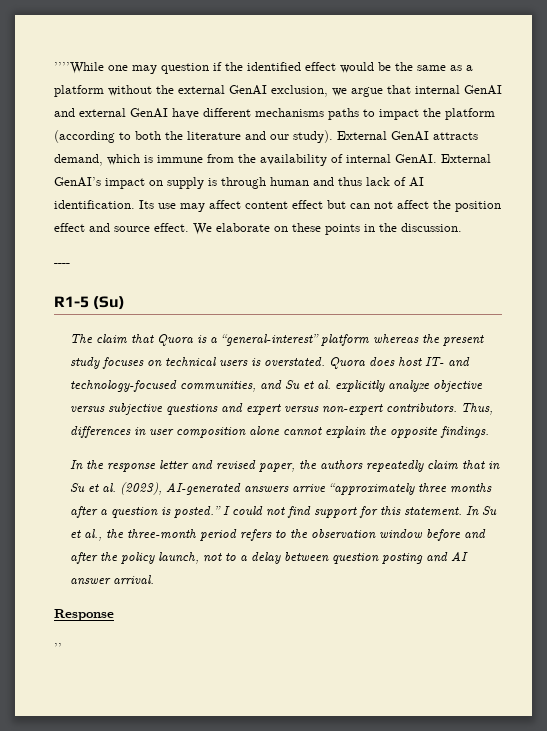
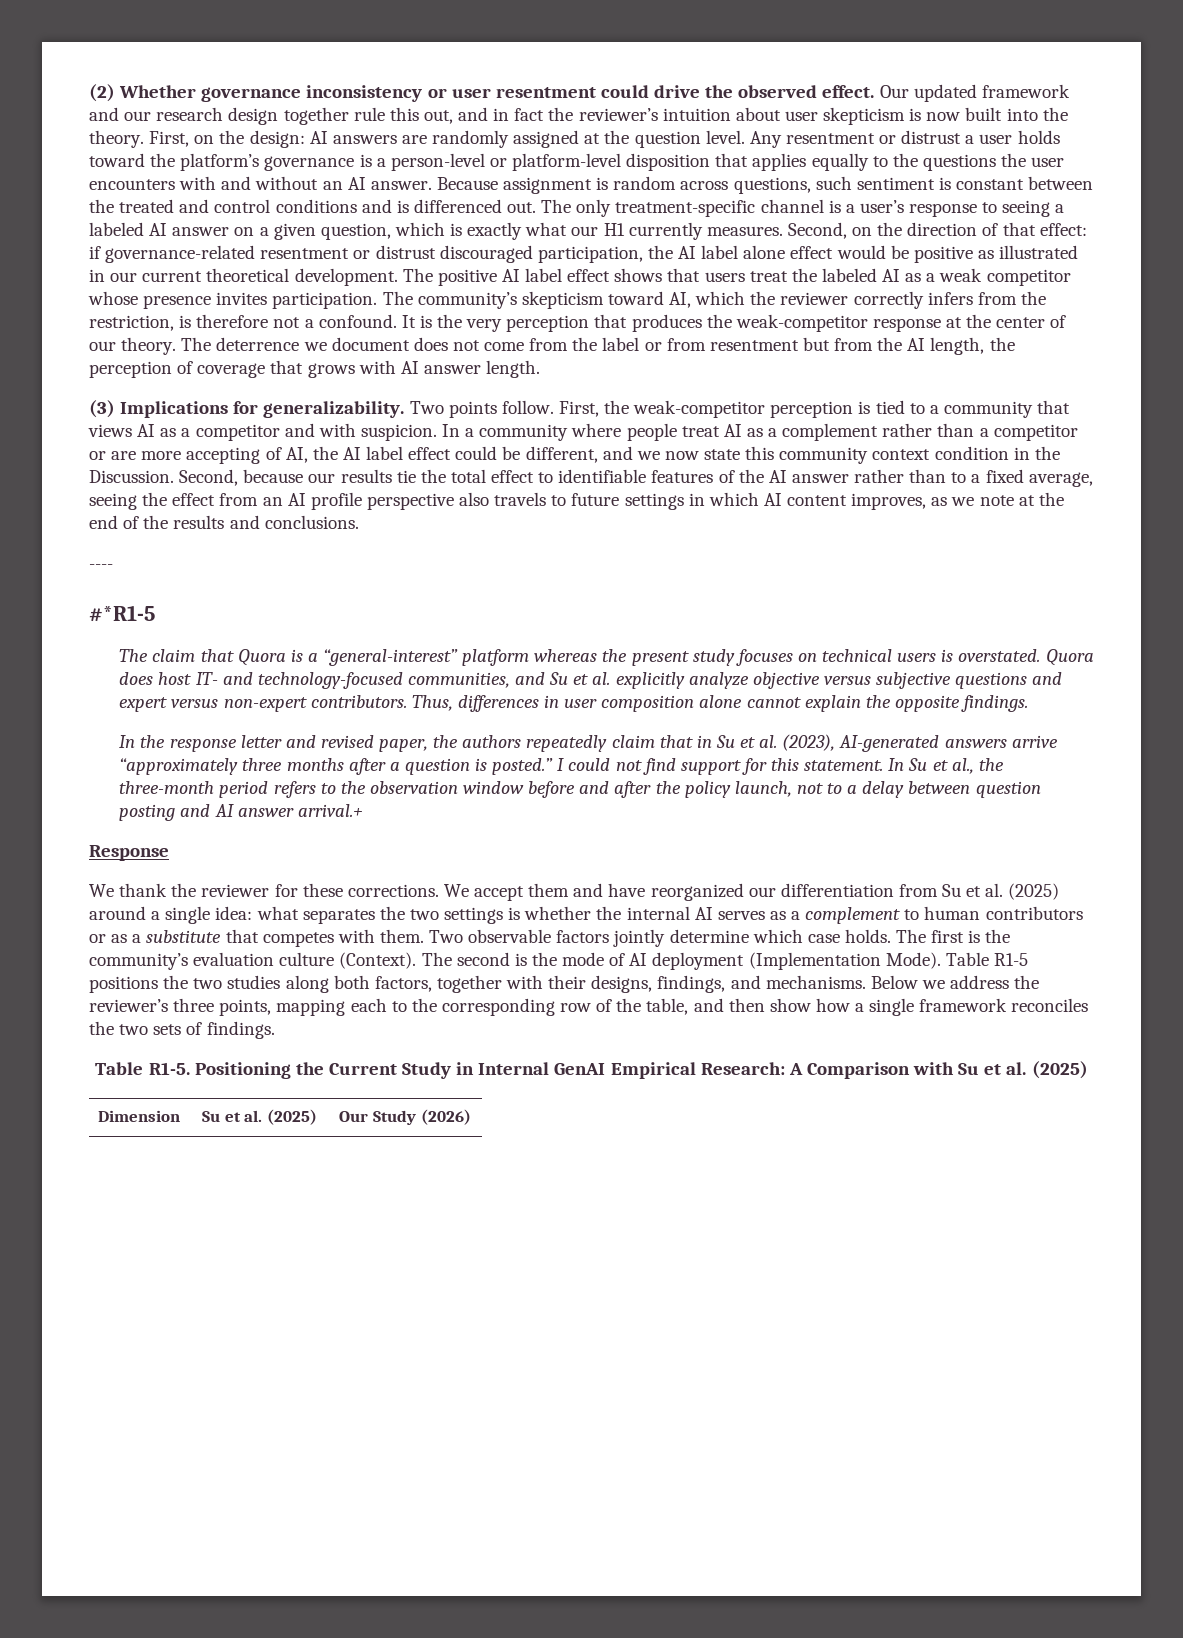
[54,62,473,74] [54,85,502,97] [54,108,495,120] [54,130,478,143] [54,154,491,166] [54,177,424,189] [54,200,501,212] [54,223,462,235] ’’’’While one may question if the identified effect would be the same as a platform without the external GenAI exclusion, we argue that internal GenAI and external GenAI have different mechanisms paths to impact the platform (according to both the literature and our study). External GenAI attracts demand, which is immune from the availability of internal GenAI. External GenAI’s impact on supply is through human and thus lack of AI identification. Its use may affect content effect but can not affect the position effect and source effect. We elaborate on these points in the discussion. -> [89,84,1070,102] [89,107,1068,125] [89,130,1060,148] [89,153,1065,171] [89,176,1094,194] [89,199,1065,217] [89,222,1087,240] [89,245,1079,263] [89,268,1071,286] [88,291,1046,309] [89,314,1067,332] [89,337,1015,355] [89,360,541,378] [89,400,1071,418] [88,423,1078,441] [89,446,1060,464] [89,469,1093,487] [89,492,1064,510] [89,515,359,529] (2) Whether governance inconsistency or user resentment could drive the observed effect. Our updated framework and our research design together rule this out, and in fact the reviewer’s intuition about user skepticism is now built into the theory. First, on the design: AI answers are randomly assigned at the question level. Any resentment or distrust a user holds toward the platform’s governance is a person-level or platform-level disposition that applies equally to the questions the user encounters with and without an AI answer. Because assignment is random across questions, such sentiment is constant between the treated and control conditions and is differenced out. The only treatment-specific channel is a user’s response to seeing a labeled AI answer on a given question, which is exactly what our H1 currently measures. Second, on the direction of that effect: if governance-related resentment or distrust discouraged participation, the AI label alone effect would be positive as illustrated in our current theoretical development. The positive AI label effect shows that users treat the labeled AI as a weak competitor whose presence invites participation. The community’s skepticism toward AI, which the reviewer correctly infers from the restriction, is therefore not a confound. It is the very perception that produces the weak-competitor response at the center of our theory. The deterrence we document does not come from the label or from resentment but from the AI length, the perception of coverage that grows with AI answer length. // (3) Implications for generalizability. Two points follow. First, the weak-competitor perception is tied to a community that views AI as a competitor and with suspicion. In a community where people treat AI as a complement rather than a competitor or are more accepting of AI, the AI label effect could be different, and we now state this community context condition in the Discussion. Second, because our results tie the total effect to identifiable features of the AI answer rather than to a fixed average, seeing the effect from an AI profile perspective also travels to future settings in which AI content improves, as we note at the end of the results and conclusions.
[54,296,126,310] R1-5 (Su) -> [89,605,155,622] #*R1-5
[112,575,154,585] arrival. -> [297,804,363,817] arrival.+
[54,643,62,652] ’’ -> [89,883,1060,901] [89,906,1083,924] [89,929,1011,947] [89,952,1028,970] [89,975,1040,993] [89,998,1089,1016] [89,1021,275,1039] [95,1061,1088,1079] [98,1110,181,1122] [202,1109,317,1125] [339,1109,471,1125] We thank the reviewer for these corrections. We accept them and have reorganized our differentiation from Su et al. (2025) around a single idea: what separates the two settings is whether the internal AI serves as a complement to human contributors or as a substitute that competes with them. Two observable factors jointly determine which case holds. The first is the community’s evaluation culture (Context). The second is the mode of AI deployment (Implementation Mode). Table R1-5 positions the two studies along both factors, together with their designs, findings, and mechanisms. Below we address the reviewer’s three points, mapping each to the corresponding row of the table, and then show how a single framework reconciles the two sets of findings. // Table R1-5. Positioning the Current Study in Internal GenAI Empirical Research: A Comparison with Su et al. (2025) // Dimension | Su et al. (2025) | Our Study (2026)

